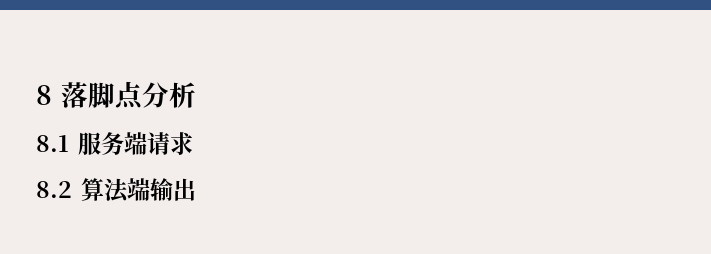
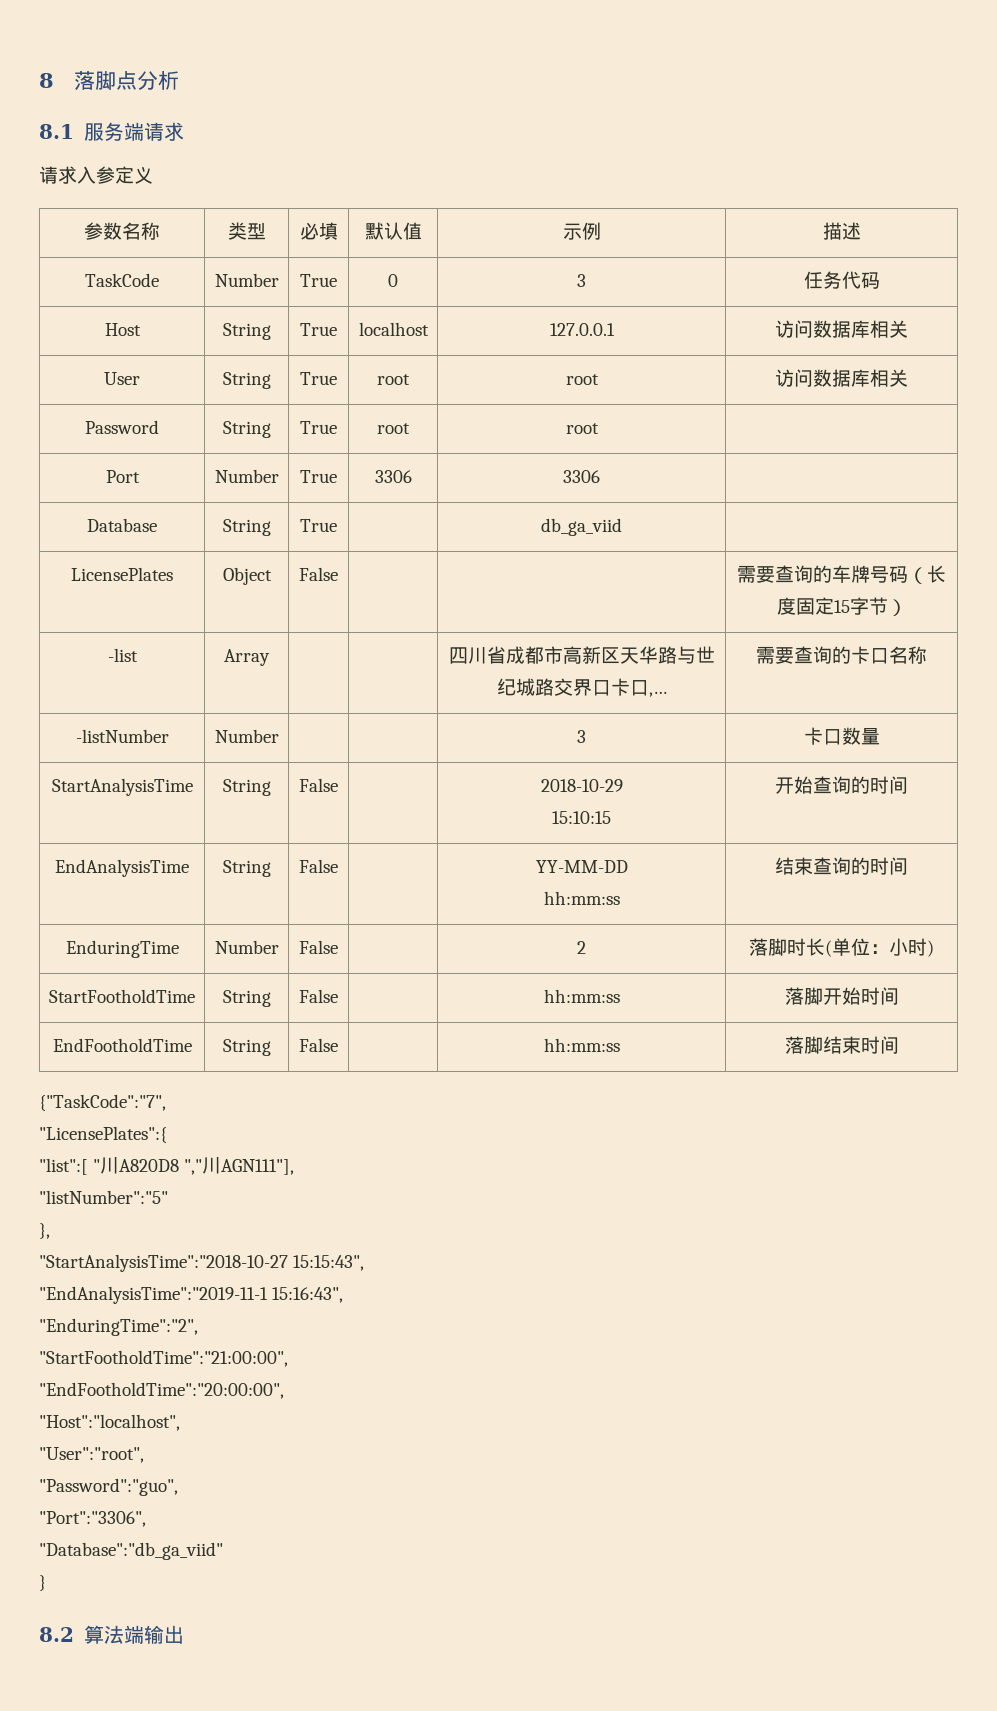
(193, 143) none -> [39,166,153,184] [84,222,160,240] [227,222,266,240] [299,222,338,240] [364,222,422,240] [562,222,601,240] [822,222,861,240] [85,273,159,287] [214,273,279,287] [300,274,337,287] [388,274,398,287] [577,274,586,287] [803,271,880,289] [104,323,141,336] [222,323,271,340] [300,323,337,336] [358,322,429,336] [549,323,615,336] [775,320,908,338] [104,372,140,385] [222,372,271,389] [300,372,337,385] [377,374,410,385] [565,374,599,385] [775,369,908,387] [85,420,159,434] [222,421,271,438] [300,421,337,434] [377,423,410,434] [565,423,599,434] [105,470,140,483] [214,469,279,483] [300,470,337,483] [374,470,412,483] [563,470,600,483] [87,518,157,532] [222,519,271,536] [300,519,337,532] [541,518,622,536] [71,567,173,581] [222,567,272,585] [299,567,338,581] [737,565,946,584] [776,597,907,616] [107,648,138,662] [224,649,270,666] [448,646,715,664] [496,678,667,697] [756,646,927,664] [75,729,169,743] [214,729,279,743] [577,730,586,743] [803,727,880,745] [51,778,193,796] [222,779,271,796] [299,778,338,792] [540,779,623,792] [552,811,611,824] [775,776,908,794] [55,859,189,877] [222,860,271,877] [299,859,338,873] [535,860,628,873] [543,891,620,905] [775,857,908,875] [65,940,179,958] [214,940,279,954] [299,940,338,954] [577,941,586,954] [749,938,934,957] [49,989,195,1003] [222,990,271,1007] [299,989,338,1003] [543,989,620,1003] [784,987,899,1005] [52,1038,192,1052] [222,1039,271,1056] [299,1038,338,1052] [543,1038,620,1052] [784,1036,899,1054] [39,1094,166,1111] [39,1126,167,1143] [39,1157,295,1175] [39,1190,168,1204] [39,1223,50,1239] [39,1254,365,1272] [39,1286,344,1304] [39,1318,198,1336] [39,1350,288,1367] [39,1382,284,1399] [39,1414,180,1431] [39,1447,144,1463] [39,1478,178,1496] [39,1511,146,1527] [39,1542,223,1560] [39,1575,46,1591] // 请求入参定义 // 参数名称 | 类型 | 必填 | 默认值 | 示例 | 描述 // TaskCode | Number | True | 0 | 3 | 任务代码 // Host | String | True | localhost | 127.0.0.1 | 访问数据库相关 // User | String | True | root | root | 访问数据库相关 // Password | String | True | root | root | // Port | Number | True | 3306 | 3306 | // Database | String | True | | db_ga_viid | // LicensePlates | Object | False | | | 需要查询的车牌号码（长度固定15字节） // -list | Array | | | 四川省成都市高新区天华路与世纪城路交界口卡口,… | 需要查询的卡口名称 // -listNumber | Number | | | 3 | 卡口数量 // StartAnalysisTime | String | False | | 2018-10-29 // 15:10:15 | 开始查询的时间 // EndAnalysisTime | String | False | | YY-MM-DD // hh:mm:ss | 结束查询的时间 // EnduringTime | Number | False | | 2 | 落脚时长(单位：小时) // StartFootholdTime | String | False | | hh:mm:ss | 落脚开始时间 // EndFootholdTime | String | False | | hh:mm:ss | 落脚结束时间 // {"TaskCode":"7", // "LicensePlates":{ // "list":[ "川A820D8 ","川AGN111"], // "listNumber":"5" // }, // "StartAnalysisTime":"2018-10-27 15:15:43", // "EndAnalysisTime":"2019-11-1 15:16:43", // "EnduringTime":"2", // "StartFootholdTime":"21:00:00", // "EndFootholdTime":"20:00:00", // "Host":"localhost", // "User":"root", // "Password":"guo", // "Port":"3306", // "Database":"db_ga_viid" // }

